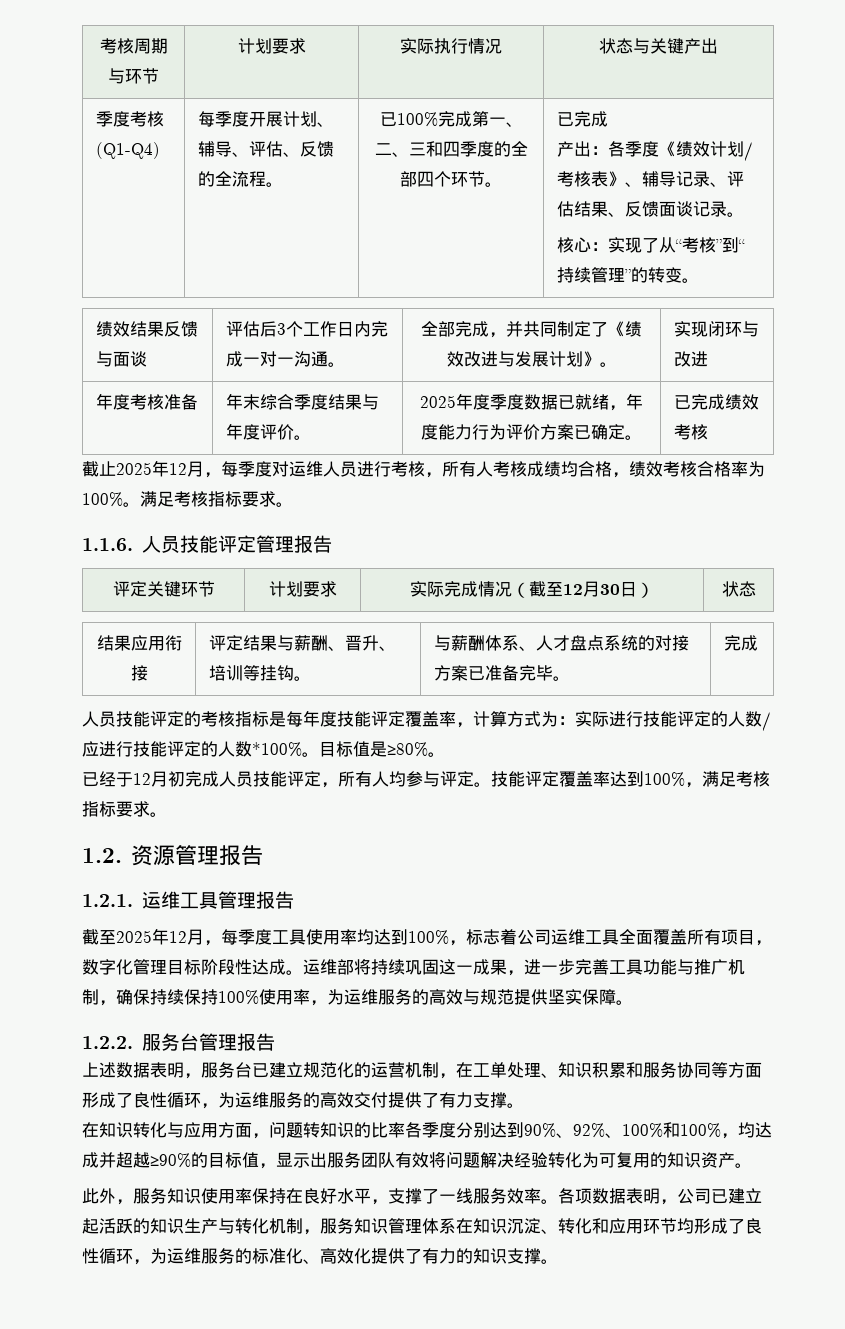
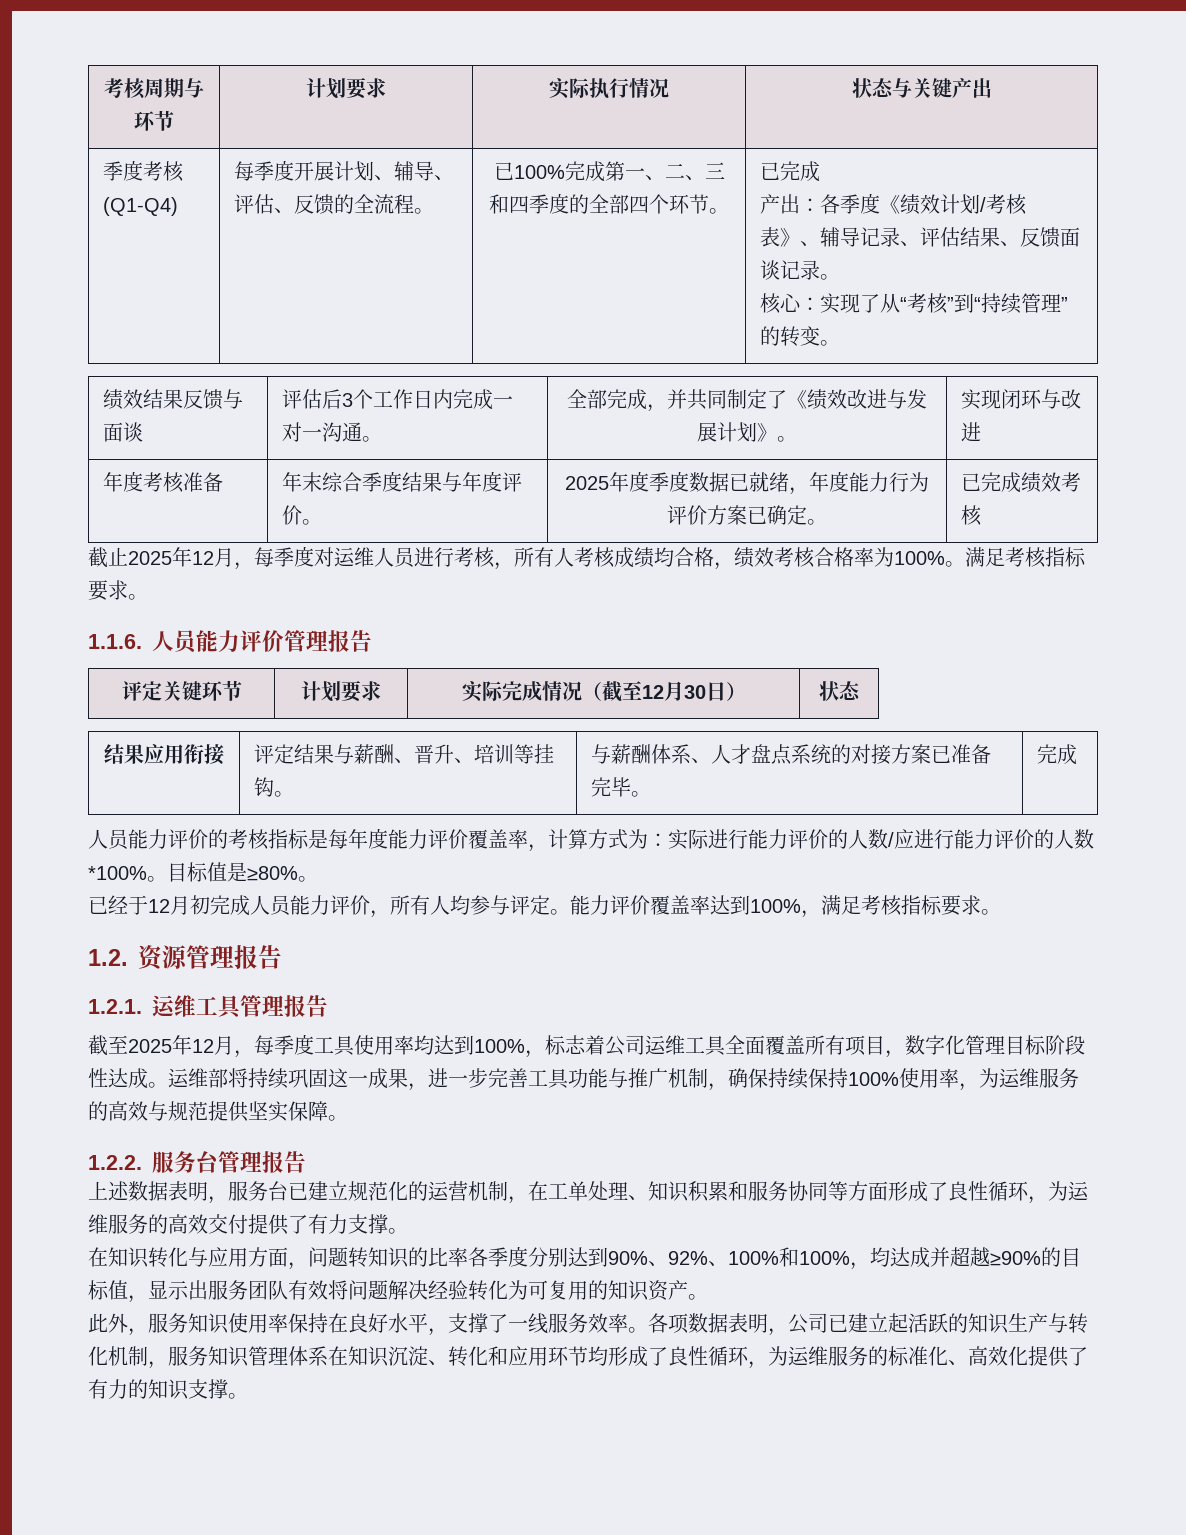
[179,535,256,553] 技能评定 -> [196,630,284,653] 能力评价
[116,711,184,727] 技能评定 -> [128,829,208,849] 能力评价
[337,711,405,727] 技能评定 -> [388,829,468,849] 能力评价
[643,711,711,727] 技能评定 -> [748,829,828,849] 能力评价
[133,741,201,757] 技能评定 -> [954,829,1034,849] 能力评价
[253,771,321,787] 技能评定 -> [290,895,370,915] 能力评价
[491,771,559,787] 技能评定 -> [570,895,650,915] 能力评价

